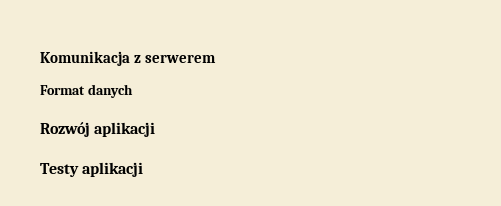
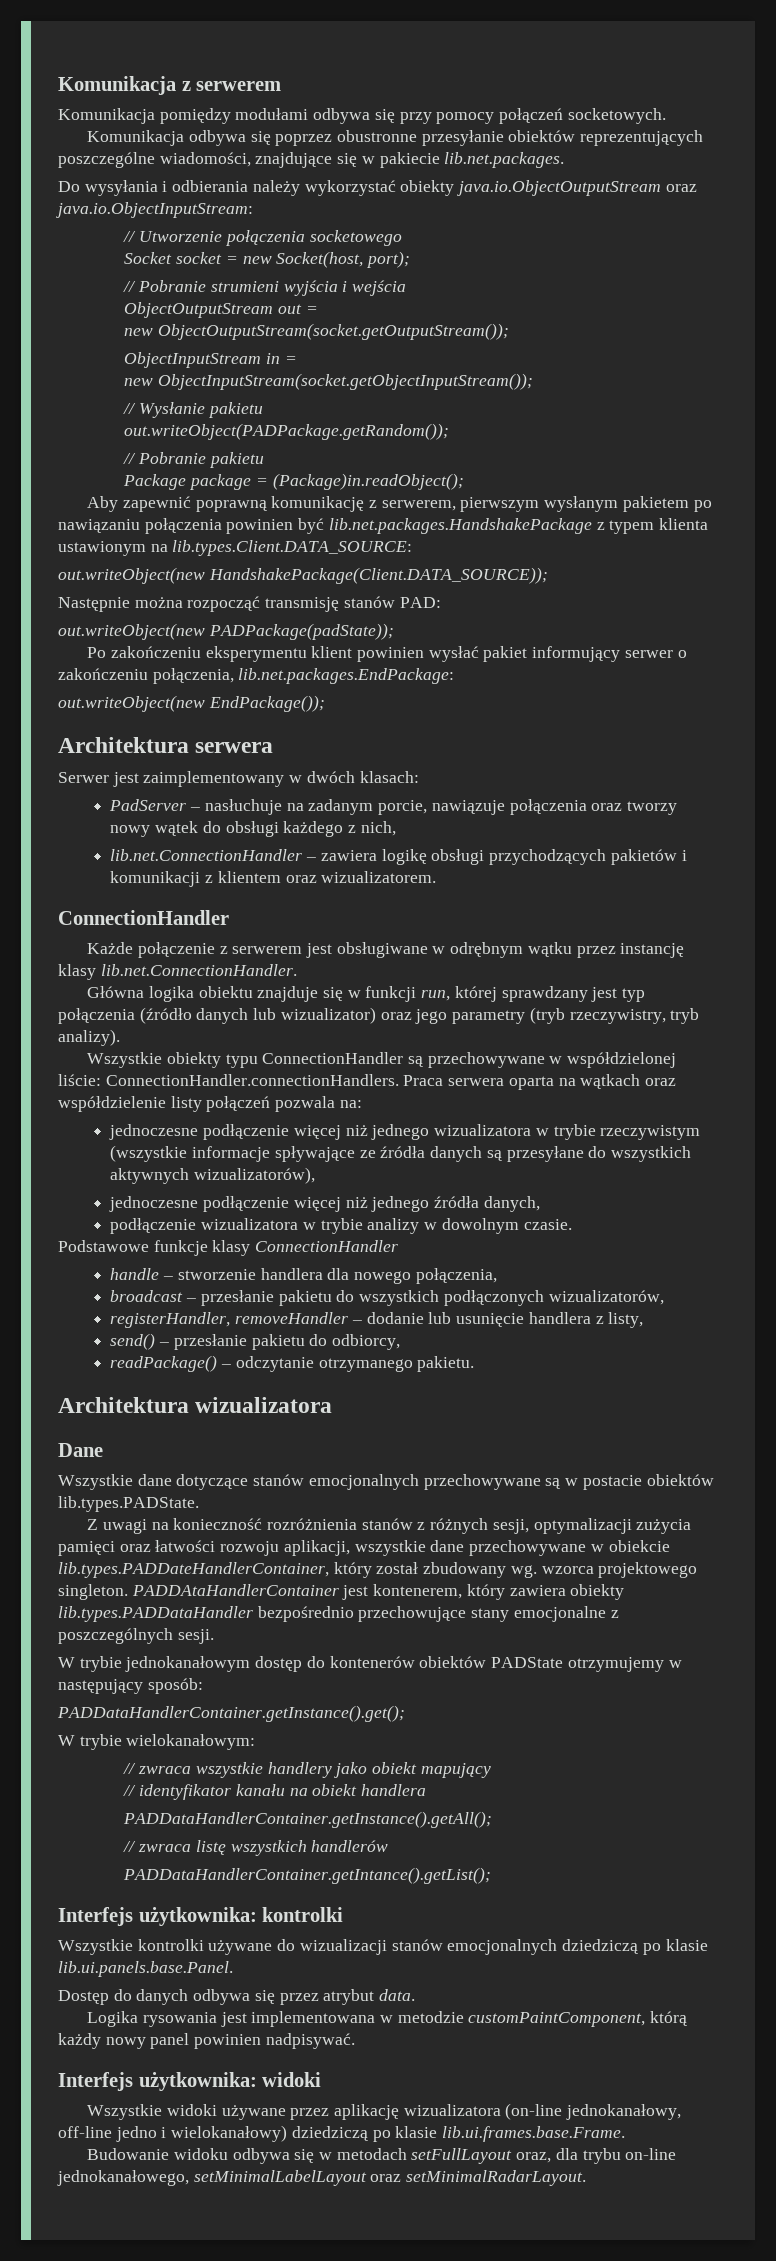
[40,84,133,98] [40,122,156,137] [40,162,144,177] Format danych // Rozwój aplikacji // Testy aplikacji -> [58,108,666,124] [87,130,704,146] [58,152,565,168] [58,180,697,196] [56,202,253,218] [123,230,402,246] [124,251,411,268] [123,280,407,296] [124,302,318,318] [124,323,510,340] [124,352,297,368] [124,373,534,390] [123,402,263,418] [124,423,450,440] [123,452,264,468] [123,473,464,490] [87,496,712,512] [58,518,709,534] [58,540,413,556] [58,567,548,584] [58,596,441,612] [58,623,394,640] [87,646,687,662] [58,668,455,684] [58,695,325,712] [58,737,274,753] [58,771,419,787] [109,799,678,815] [110,821,396,837] [110,849,687,865] [110,871,437,887] [58,910,229,925] [87,942,685,958] [58,964,297,980] [87,986,646,1002] [58,1007,700,1024] [58,1029,120,1046] [87,1052,677,1068] [58,1074,677,1090] [58,1096,362,1112] [109,1124,701,1140] [110,1145,692,1162] [110,1167,316,1184] [109,1196,540,1212] [110,1218,572,1234] [58,1240,399,1256] [110,1268,497,1284] [110,1290,664,1306] [110,1312,644,1328] [110,1333,401,1350] [110,1355,475,1372] [58,1397,333,1413] [58,1443,103,1457] [58,1474,714,1490] [58,1496,199,1512] [87,1518,692,1534] [58,1540,670,1556] [58,1562,698,1578] [58,1584,625,1600] [58,1606,619,1622] [58,1628,214,1644] [58,1656,682,1672] [58,1678,203,1694] [57,1705,405,1722] [58,1734,256,1750] [123,1762,491,1778] [123,1784,427,1800] [123,1811,493,1828] [123,1840,389,1856] [123,1867,492,1884] [58,1907,344,1926] [58,1939,708,1955] [58,1961,233,1977] [58,1989,416,2005] [87,2011,688,2027] [58,2033,355,2049] [58,2072,322,2091] [87,2103,682,2120] [58,2125,626,2142] [87,2148,677,2164] [57,2170,587,2186] Komunikacja pomiędzy modułami odbywa się przy pomocy połączeń socketowych. // Komunikacja odbywa się poprzez obustronne przesyłanie obiektów reprezentujących poszczególne wiadomości, znajdujące się w pakiecie lib.net.packages. // Do wysyłania i odbierania należy wykorzystać obiekty java.io.ObjectOutputStream oraz java.io.ObjectInputStream: // // Utworzenie połączenia socketowego // Socket socket = new Socket(host, port); // // Pobranie strumieni wyjścia i wejścia // ObjectOutputStream out = // new ObjectOutputStream(socket.getOutputStream()); // ObjectInputStream in = // new ObjectInputStream(socket.getObjectInputStream()); // // Wysłanie pakietu // out.writeObject(PADPackage.getRandom()); // // Pobranie pakietu // Package package = (Package)in.readObject(); // Aby zapewnić poprawną komunikację z serwerem, pierwszym wysłanym pakietem po nawiązaniu połączenia powinien być lib.net.packages.HandshakePackage z typem klienta ustawionym na lib.types.Client.DATA_SOURCE: // out.writeObject(new HandshakePackage(Client.DATA_SOURCE)); // Następnie można rozpocząć transmisję stanów PAD: // out.writeObject(new PADPackage(padState)); // Po zakończeniu eksperymentu klient powinien wysłać pakiet informujący serwer o zakończeniu połączenia, lib.net.packages.EndPackage: // out.writeObject(new EndPackage()); // Architektura serwera // Serwer jest zaimplementowany w dwóch klasach: // PadServer – nasłuchuje na zadanym porcie, nawiązuje połączenia oraz tworzy nowy wątek do obsługi każdego z nich, // lib.net.ConnectionHandler – zawiera logikę obsługi przychodzących pakietów i komunikacji z klientem oraz wizualizatorem. // ConnectionHandler // Każde połączenie z serwerem jest obsługiwane w odrębnym wątku przez instancję klasy lib.net.ConnectionHandler. // Główna logika obiektu znajduje się w funkcji run, której sprawdzany jest typ połączenia (źródło danych lub wizualizator) oraz jego parametry (tryb rzeczywistry, tryb analizy). // Wszystkie obiekty typu ConnectionHandler są przechowywane w współdzielonej liście: ConnectionHandler.connectionHandlers. Praca serwera oparta na wątkach oraz współdzielenie listy połączeń pozwala na: // jednoczesne podłączenie więcej niż jednego wizualizatora w trybie rzeczywistym (wszystkie informacje spływające ze źródła danych są przesyłane do wszystkich aktywnych wizualizatorów), // jednoczesne podłączenie więcej niż jednego źródła danych, // podłączenie wizualizatora w trybie analizy w dowolnym czasie. // Podstawowe funkcje klasy ConnectionHandler // handle – stworzenie handlera dla nowego połączenia, // broadcast – przesłanie pakietu do wszystkich podłączonych wizualizatorów, // registerHandler, removeHandler – dodanie lub usunięcie handlera z listy, // send() – przesłanie pakietu do odbiorcy, // readPackage() – odczytanie otrzymanego pakietu. // Architektura wizualizatora // Dane // Wszystkie dane dotyczące stanów emocjonalnych przechowywane są w postacie obiektów lib.types.PADState. // Z uwagi na konieczność rozróżnienia stanów z różnych sesji, optymalizacji zużycia pamięci oraz łatwości rozwoju aplikacji, wszystkie dane przechowywane w obiekcie lib.types.PADDateHandlerContainer, który został zbudowany wg. wzorca projektowego singleton. PADDAtaHandlerContainer jest kontenerem, który zawiera obiekty lib.types.PADDataHandler bezpośrednio przechowujące stany emocjonalne z poszczególnych sesji. // W trybie jednokanałowym dostęp do kontenerów obiektów PADState otrzymujemy w następujący sposób: // PADDataHandlerContainer.getInstance().get(); // W trybie wielokanałowym: // // zwraca wszystkie handlery jako obiekt mapujący // // identyfikator kanału na obiekt handlera // PADDataHandlerContainer.getInstance().getAll(); // // zwraca listę wszystkich handlerów // PADDataHandlerContainer.getIntance().getList(); // Interfejs użytkownika: kontrolki // Wszystkie kontrolki używane do wizualizacji stanów emocjonalnych dziedziczą po klasie lib.ui.panels.base.Panel. // Dostęp do danych odbywa się przez atrybut data. // Logika rysowania jest implementowana w metodzie customPaintComponent, którą każdy nowy panel powinien nadpisywać. // Interfejs użytkownika: widoki // Wszystkie widoki używane przez aplikację wizualizatora (on-line jednokanałowy, off-line jedno i wielokanałowy) dziedziczą po klasie lib.ui.frames.base.Frame. // Budowanie widoku odbywa się w metodach setFullLayout oraz, dla trybu on-line jednokanałowego, setMinimalLabelLayout oraz setMinimalRadarLayout.

